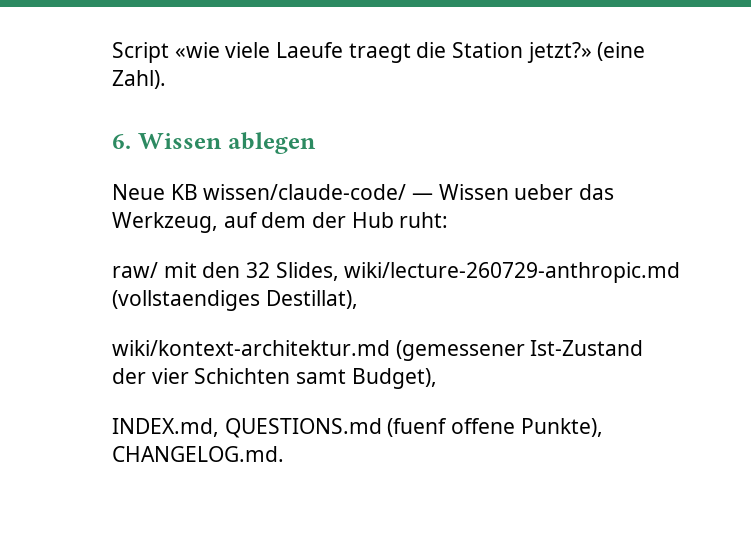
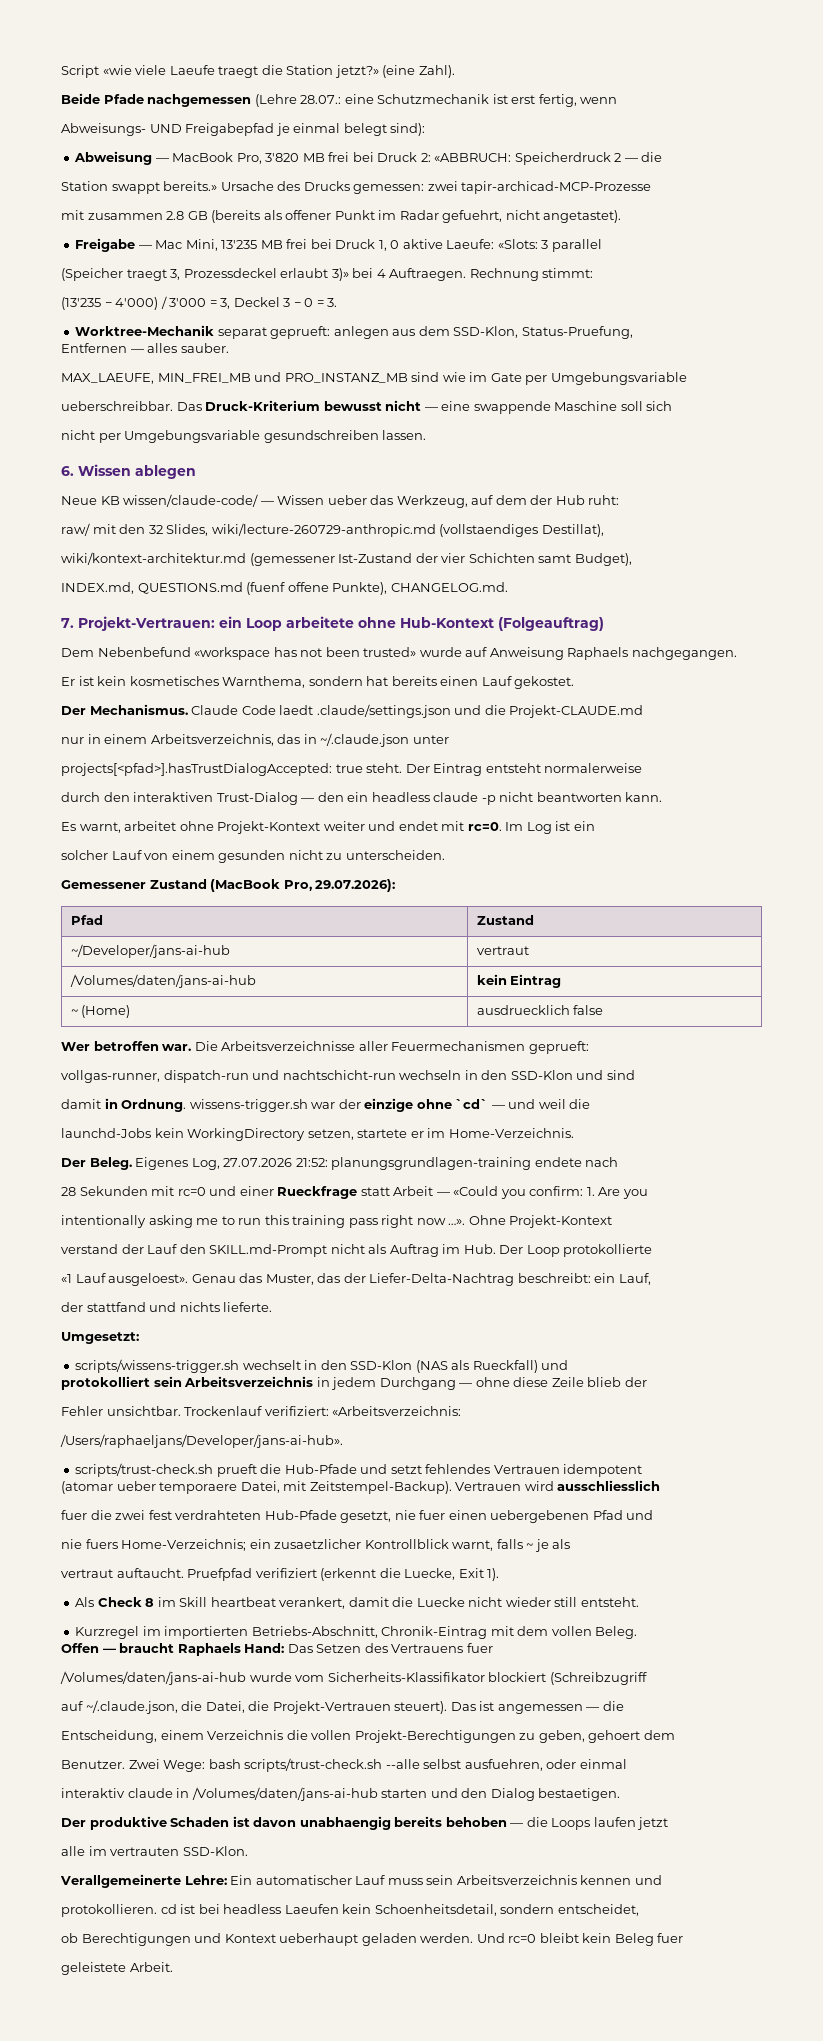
(166, 79) none -> [61,93,618,107] [61,123,426,136] [74,151,663,165] [61,181,652,194] [61,210,622,223] [75,238,602,252] [61,268,594,281] [61,296,338,310] [75,325,633,339] [61,343,229,353] [61,372,687,385] [61,400,673,414] [61,430,427,443] // Beide Pfade nachgemessen (Lehre 28.07.: eine Schutzmechanik ist erst fertig, wenn // Abweisungs- UND Freigabepfad je einmal belegt sind): // Abweisung — MacBook Pro, 3'820 MB frei bei Druck 2: «ABBRUCH: Speicherdruck 2 — die // Station swappt bereits.» Ursache des Drucks gemessen: zwei tapir-archicad-MCP-Prozesse // mit zusammen 2.8 GB (bereits als offener Punkt im Radar gefuehrt, nicht angetastet). // Freigabe — Mac Mini, 13'235 MB frei bei Druck 1, 0 aktive Laeufe: «Slots: 3 parallel // (Speicher traegt 3, Prozessdeckel erlaubt 3)» bei 4 Auftraegen. Rechnung stimmt: // (13'235 − 4'000) / 3'000 = 3, Deckel 3 − 0 = 3. // Worktree-Mechanik separat geprueft: anlegen aus dem SSD-Klon, Status-Pruefung, // Entfernen — alles sauber. // MAX_LAEUFE, MIN_FREI_MB und PRO_INSTANZ_MB sind wie im Gate per Umgebungsvariable // ueberschreibbar. Das Druck-Kriterium bewusst nicht — eine swappende Maschine soll sich // nicht per Umgebungsvariable gesundschreiben lassen.
(284, 454) none -> [61,616,604,631] [61,647,737,660] [61,676,575,689] [61,704,644,718] [61,733,449,747] [61,763,643,776] [61,792,663,805] [61,821,595,834] [61,850,445,863] [61,879,396,892] [70,915,103,925] [476,915,534,925] [70,944,230,958] [476,946,529,955] [69,974,256,988] [476,974,562,988] [70,1005,131,1018] [476,1005,604,1015] [61,1041,589,1054] [61,1070,635,1083] [61,1098,591,1112] [61,1128,574,1141] [61,1157,619,1170] [61,1186,648,1199] [61,1215,613,1228] [61,1244,653,1257] [61,1273,651,1286] [61,1302,273,1312] [61,1332,139,1344] [75,1359,569,1373] [61,1376,647,1390] [61,1406,462,1416] [60,1434,343,1448] [75,1463,643,1477] [61,1480,661,1494] [61,1510,654,1523] [61,1539,571,1552] [61,1568,500,1581] [75,1597,639,1609] [75,1626,638,1639] [61,1643,493,1656] [60,1671,647,1685] [61,1700,624,1714] [61,1730,675,1743] [61,1758,627,1772] [61,1787,621,1801] [61,1816,669,1830] [61,1846,248,1856] [60,1874,662,1888] [61,1904,639,1917] [61,1933,684,1946] [61,1962,173,1975] // 7. Projekt-Vertrauen: ein Loop arbeitete ohne Hub-Kontext (Folgeauftrag) // Dem Nebenbefund «workspace has not been trusted» wurde auf Anweisung Raphaels nachgegangen. // Er ist kein kosmetisches Warnthema, sondern hat bereits einen Lauf gekostet. // Der Mechanismus. Claude Code laedt .claude/settings.json und die Projekt-CLAUDE.md // nur in einem Arbeitsverzeichnis, das in ~/.claude.json unter // projects[<pfad>].hasTrustDialogAccepted: true steht. Der Eintrag entsteht normalerweise // durch den interaktiven Trust-Dialog — den ein headless claude -p nicht beantworten kann. // Es warnt, arbeitet ohne Projekt-Kontext weiter und endet mit rc=0. Im Log ist ein // solcher Lauf von einem gesunden nicht zu unterscheiden. // Gemessener Zustand (MacBook Pro, 29.07.2026): // Pfad | Zustand // ~/Developer/jans-ai-hub | vertraut // /Volumes/daten/jans-ai-hub | kein Eintrag // ~ (Home) | ausdruecklich false // Wer betroffen war. Die Arbeitsverzeichnisse aller Feuermechanismen geprueft: // vollgas-runner, dispatch-run und nachtschicht-run wechseln in den SSD-Klon und sind // damit in Ordnung. wissens-trigger.sh war der einzige ohne `cd` — und weil die // launchd-Jobs kein WorkingDirectory setzen, startete er im Home-Verzeichnis. // Der Beleg. Eigenes Log, 27.07.2026 21:52: planungsgrundlagen-training endete nach // 28 Sekunden mit rc=0 und einer Rueckfrage statt Arbeit — «Could you confirm: 1. Are you // intentionally asking me to run this training pass right now …». Ohne Projekt-Kontext // verstand der Lauf den SKILL.md-Prompt nicht als Auftrag im Hub. Der Loop protokollierte // «1 Lauf ausgeloest». Genau das Muster, das der Liefer-Delta-Nachtrag beschreibt: ein Lauf, // der stattfand und nichts lieferte. // Umgesetzt: // scripts/wissens-trigger.sh wechselt in den SSD-Klon (NAS als Rueckfall) und // protokolliert sein Arbeitsverzeichnis in jedem Durchgang — ohne diese Zeile blieb der // Fehler unsichtbar. Trockenlauf verifiziert: «Arbeitsverzeichnis: // /Users/raphaeljans/Developer/jans-ai-hub». // scripts/trust-check.sh prueft die Hub-Pfade und setzt fehlendes Vertrauen idempotent // (atomar ueber temporaere Datei, mit Zeitstempel-Backup). Vertrauen wird ausschliesslich // fuer die zwei fest verdrahteten Hub-Pfade gesetzt, nie fuer einen uebergebenen Pfad und // nie fuers Home-Verzeichnis; ein zusaetzlicher Kontrollblick warnt, falls ~ je als // vertraut auftaucht. Pruefpfad verifiziert (erkennt die Luecke, Exit 1). // Als Check 8 im Skill heartbeat verankert, damit die Luecke nicht wieder still entsteht. // Kurzregel im importierten Betriebs-Abschnitt, Chronik-Eintrag mit dem vollen Beleg. // Offen — braucht Raphaels Hand: Das Setzen des Vertrauens fuer // /Volumes/daten/jans-ai-hub wurde vom Sicherheits-Klassifikator blockiert (Schreibzugriff // auf ~/.claude.json, die Datei, die Projekt-Vertrauen steuert). Das ist angemessen — die // Entscheidung, einem Verzeichnis die vollen Projekt-Berechtigungen zu geben, gehoert dem // Benutzer. Zwei Wege: bash scripts/trust-check.sh --alle selbst ausfuehren, oder einmal // interaktiv claude in /Volumes/daten/jans-ai-hub starten und den Dialog bestaetigen. // Der produktive Schaden ist davon unabhaengig bereits behoben — die Loops laufen jetzt // alle im vertrauten SSD-Klon. // Verallgemeinerte Lehre: Ein automatischer Lauf muss sein Arbeitsverzeichnis kennen und // protokollieren. cd ist bei headless Laeufen kein Schoenheitsdetail, sondern entscheidet, // ob Berechtigungen und Kontext ueberhaupt geladen werden. Und rc=0 bleibt kein Beleg fuer // geleistete Arbeit.

